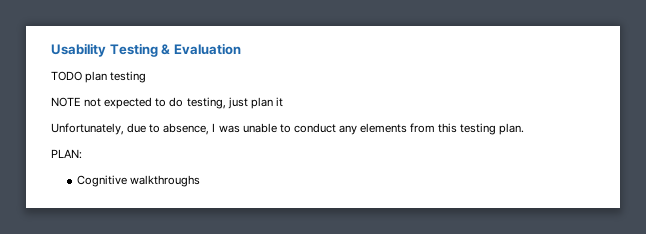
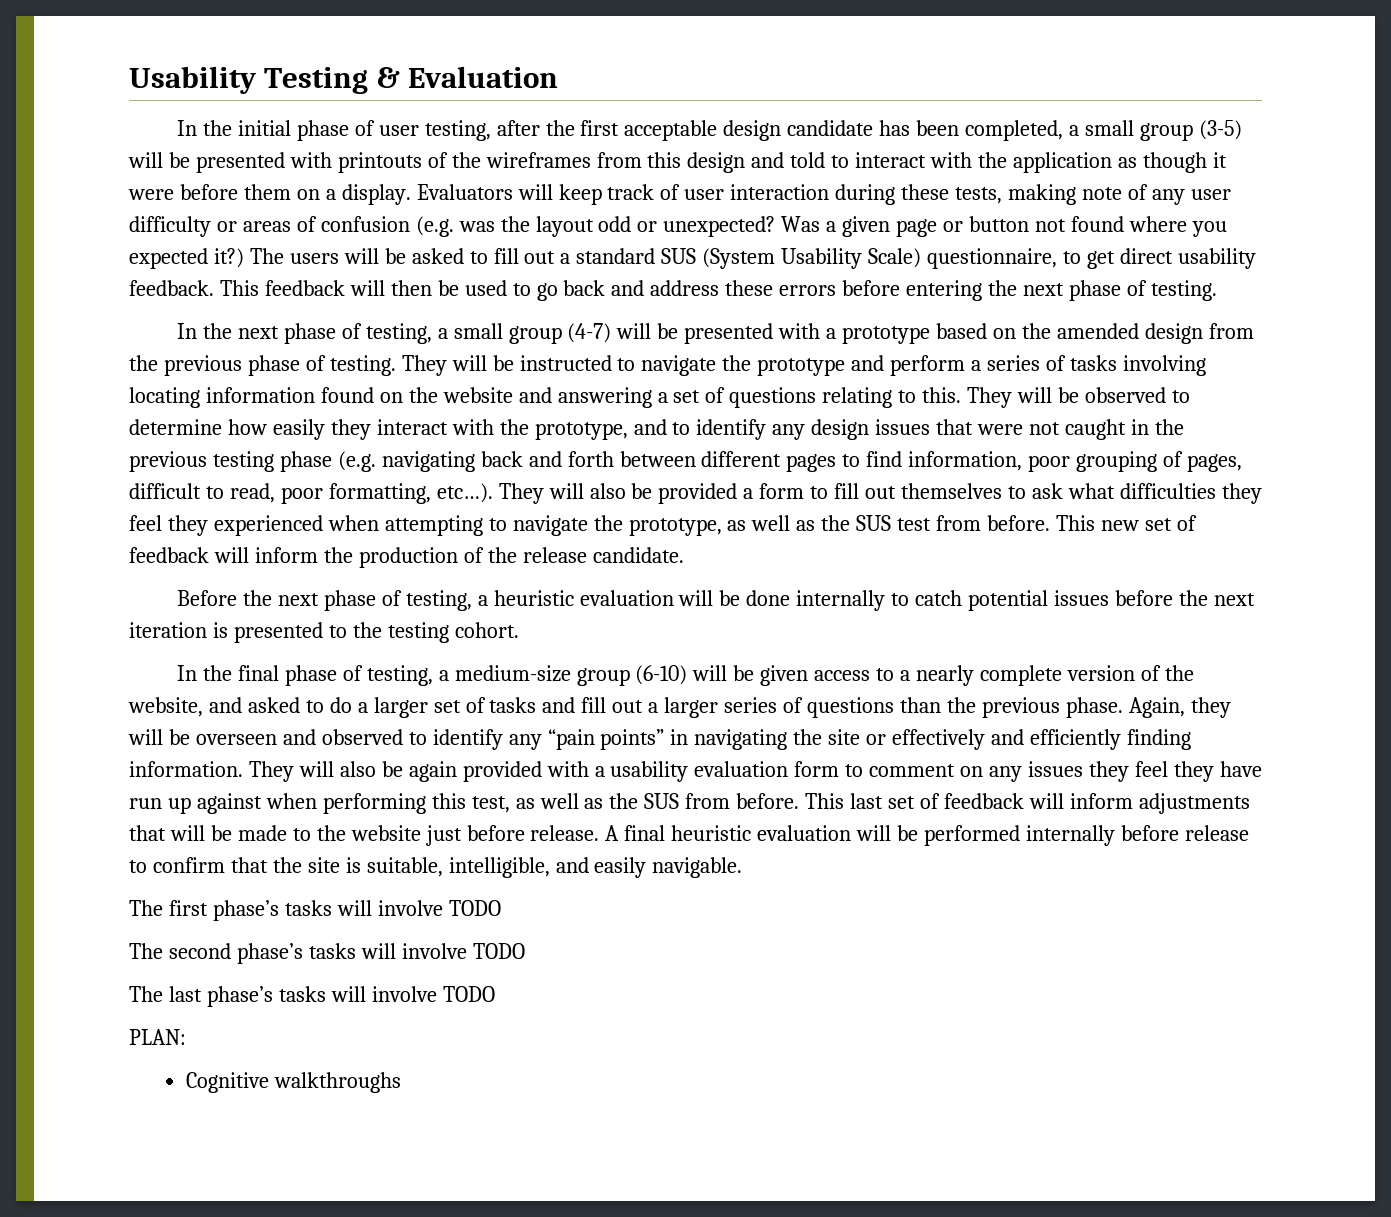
[51,71,147,83] [51,97,283,109] [51,123,525,135] TODO plan testing // NOTE not expected to do testing, just plan it // Unfortunately, due to absence, I was unable to conduct any elements from this testing plan. -> [177,120,1242,141] [128,152,1227,173] [128,184,1231,205] [129,216,1227,237] [129,248,1256,269] [129,280,1217,301] [177,323,1254,344] [129,355,1206,376] [129,387,1190,408] [129,419,1184,440] [129,451,1242,472] [129,483,1262,504] [129,515,1197,536] [129,547,684,568] [177,590,1255,611] [129,622,519,643] [177,665,1194,686] [128,697,1231,718] [128,729,1191,750] [129,761,1262,782] [129,793,1250,814] [129,825,1249,846] [129,857,743,878] [129,900,501,921] [129,943,525,964] [129,986,495,1007] In the initial phase of user testing, after the first acceptable design candidate has been completed, a small group (3-5) will be presented with printouts of the wireframes from this design and told to interact with the application as though it were before them on a display. Evaluators will keep track of user interaction during these tests, making note of any user difficulty or areas of confusion (e.g. was the layout odd or unexpected? Was a given page or button not found where you expected it?) The users will be asked to fill out a standard SUS (System Usability Scale) questionnaire, to get direct usability feedback. This feedback will then be used to go back and address these errors before entering the next phase of testing. // In the next phase of testing, a small group (4-7) will be presented with a prototype based on the amended design from the previous phase of testing. They will be instructed to navigate the prototype and perform a series of tasks involving locating information found on the website and answering a set of questions relating to this. They will be observed to determine how easily they interact with the prototype, and to identify any design issues that were not caught in the previous testing phase (e.g. navigating back and forth between different pages to find information, poor grouping of pages, difficult to read, poor formatting, etc…). They will also be provided a form to fill out themselves to ask what difficulties they feel they experienced when attempting to navigate the prototype, as well as the SUS test from before. This new set of feedback will inform the production of the release candidate. // Before the next phase of testing, a heuristic evaluation will be done internally to catch potential issues before the next iteration is presented to the testing cohort. // In the final phase of testing, a medium-size group (6-10) will be given access to a nearly complete version of the website, and asked to do a larger set of tasks and fill out a larger series of questions than the previous phase. Again, they will be overseen and observed to identify any “pain points” in navigating the site or effectively and efficiently finding information. They will also be again provided with a usability evaluation form to comment on any issues they feel they have run up against when performing this test, as well as the SUS from before. This last set of feedback will inform adjustments that will be made to the website just before release. A final heuristic evaluation will be performed internally before release to confirm that the site is suitable, intelligible, and easily navigable. // The first phase’s tasks will involve TODO // The second phase’s tasks will involve TODO // The last phase’s tasks will involve TODO

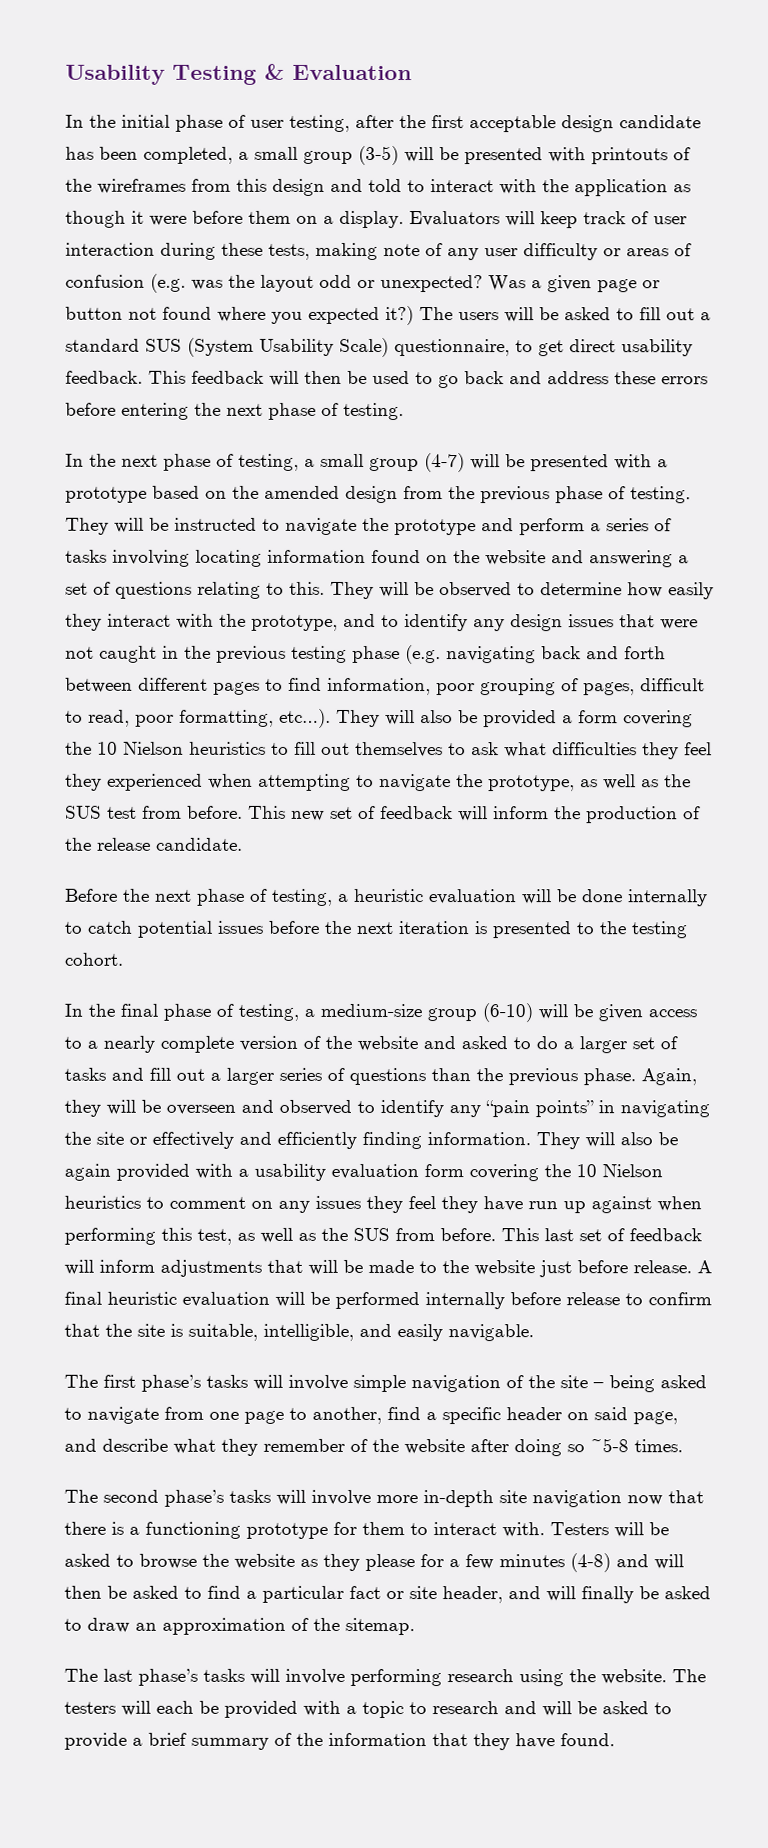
(805, 491) none -> [623,710,693,728] [65,741,266,755] covering the 10 Nielson heuristics
[128,697,203,717] website, -> [357,1035,418,1052] website
(840, 769) none -> [469,1164,663,1182] [64,1195,141,1209] covering the 10 Nielson heuristics
[448,900,501,916] TODO -> [353,1374,707,1393] [64,1406,678,1425] [64,1438,683,1457] simple navigation of the site – being asked to navigate from one page to another, find a specific header on said page, and describe what they remember of the website after doing so ~5-8 times.
[472,943,525,959] TODO -> [376,1490,704,1508] [64,1521,669,1539] [64,1553,684,1573] [64,1585,711,1604] [64,1617,415,1636] more in-depth site navigation now that there is a functioning prototype for them to interact with. Testers will be asked to browse the website as they please for a few minutes (4-8) and will then be asked to find a particular fact or site header, and will finally be asked to draw an approximation of the sitemap.
[442,986,495,1002] [129,1029,186,1045] [186,1072,402,1093] TODO // PLAN: // Cognitive walkthroughs -> [350,1668,706,1687] [64,1700,672,1719] [64,1732,615,1751] performing research using the website. The testers will each be provided with a topic to research and will be asked to provide a brief summary of the information that they have found.

